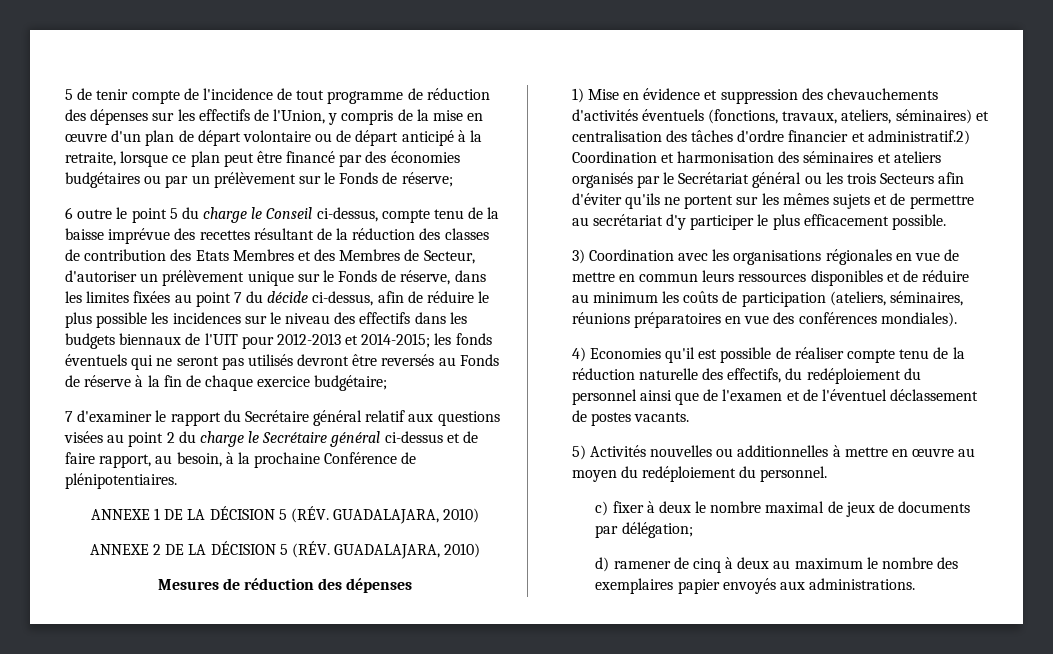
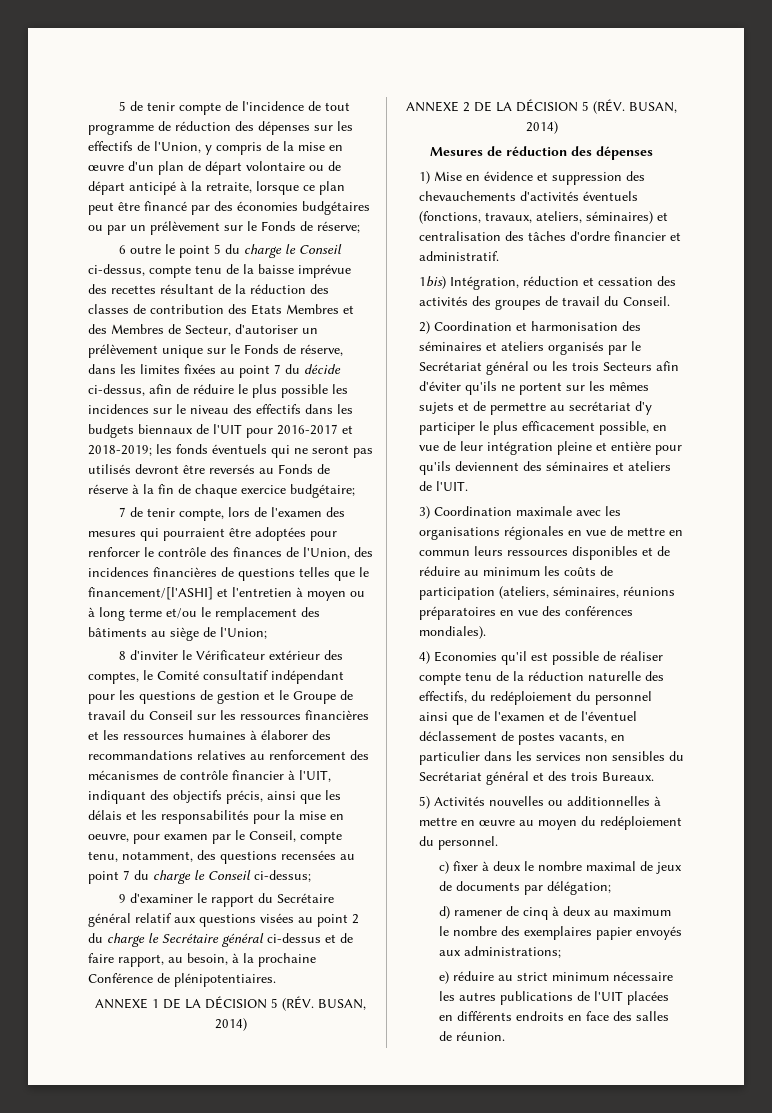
[276,333,431,348] 2012-2013 et 2014-2015; -> [277,424,353,435] [88,445,152,456] 2016-2017 et 2018-2019;
(73, 416) none -> [129,507,345,521] [88,527,337,541] [88,547,373,559] [88,567,369,581] [88,587,365,601] [88,607,320,621] [88,627,267,641] [118,650,343,660] [88,670,344,684] [88,690,353,704] [88,710,369,720] [88,730,331,740] [88,750,369,760] [88,770,331,782] [88,790,341,804] [88,810,344,824] [88,830,342,844] [88,850,355,864] [88,870,311,884] [118,894,126,903] de tenir compte, lors de l'examen des mesures qui pourraient être adoptées pour renforcer le contrôle des finances de l'Union, des incidences financières de questions telles que le financement/[l'ASHI] et l'entretien à moyen ou à long terme et/ou le remplacement des bâtiments au siège de l'Union; // 8 d'inviter le Vérificateur extérieur des comptes, le Comité consultatif indépendant pour les questions de gestion et le Groupe de travail du Conseil sur les ressources financières et les ressources humaines à élaborer des recommandations relatives au renforcement des mécanismes de contrôle financier à l'UIT, indiquant des objectifs précis, ainsi que les délais et les responsabilités pour la mise en oeuvre, pour examen par le Conseil, compte tenu, notamment, des questions recensées au point 7 du charge le Conseil ci-dessus; // 9
[333,508,480,524] GUADALAJARA, 2010) -> [318,999,366,1010] [214,1018,247,1031] BUSAN, 2014)
[334,543,481,559] GUADALAJARA, 2010) -> [629,102,677,113] [525,121,558,134] BUSAN, 2014)
[867,130,970,145] administratif.2) -> [418,251,499,261] [418,276,676,290] [418,296,670,310] [418,321,430,334] administratif. // 1bis) Intégration, réduction et cessation des activités des groupes de travail du Conseil. // 2)
[891,214,946,230] possible. -> [598,421,667,435] [418,441,682,455] [418,461,671,475] [418,481,468,491] possible, en vue de leur intégration pleine et entière pour qu'ils deviennent des séminaires et ateliers de l'UIT.
(674, 255) none -> [515,506,572,516] maximale
[634,412,690,422] vacants. -> [558,732,625,743] [418,751,684,765] [418,771,654,785] vacants, en particulier dans les services non sensibles du Secrétariat général et des trois Bureaux.
[809,578,916,590] administrations. -> [463,946,561,958] [438,971,673,984] [438,991,669,1005] [438,1011,669,1021] [438,1031,505,1041] administrations; // e) réduire au strict minimum nécessaire les autres publications de l'UIT placées en différents endroits en face des salles de réunion.

